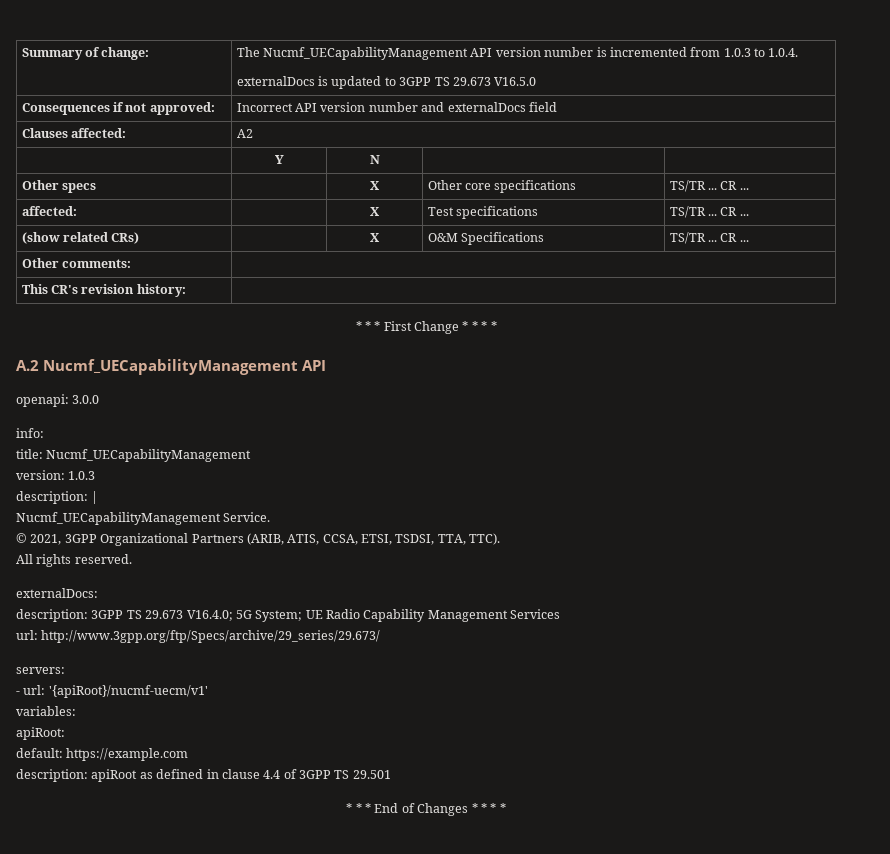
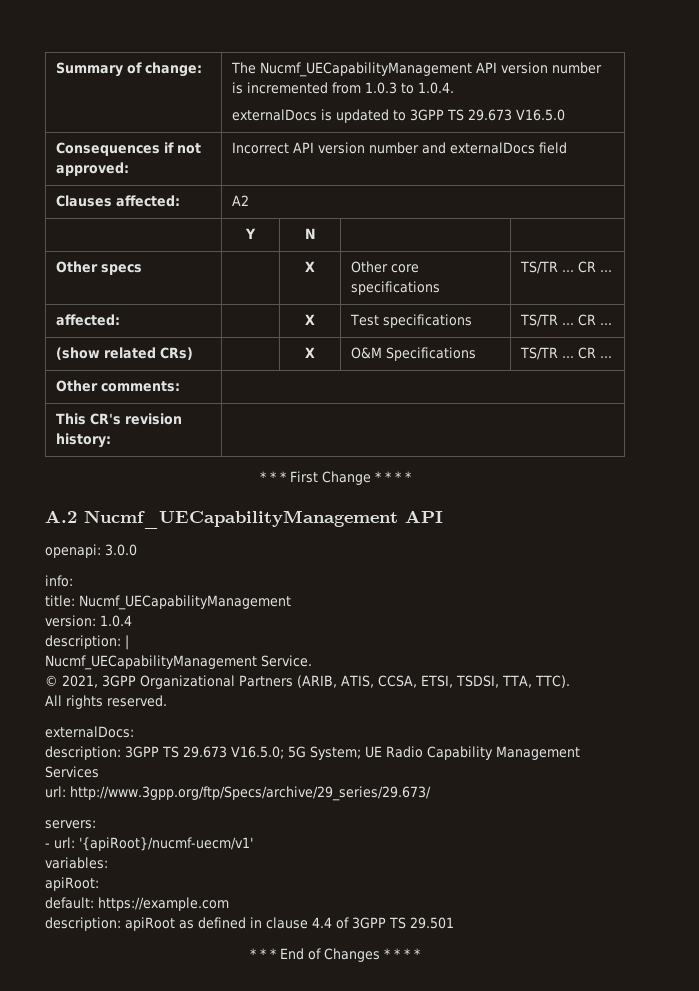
[68,471,96,480] 1.0.3 -> [100,615,132,627] 1.0.4
[186,610,233,621] V16.4.0; -> [231,746,284,759] V16.5.0;

